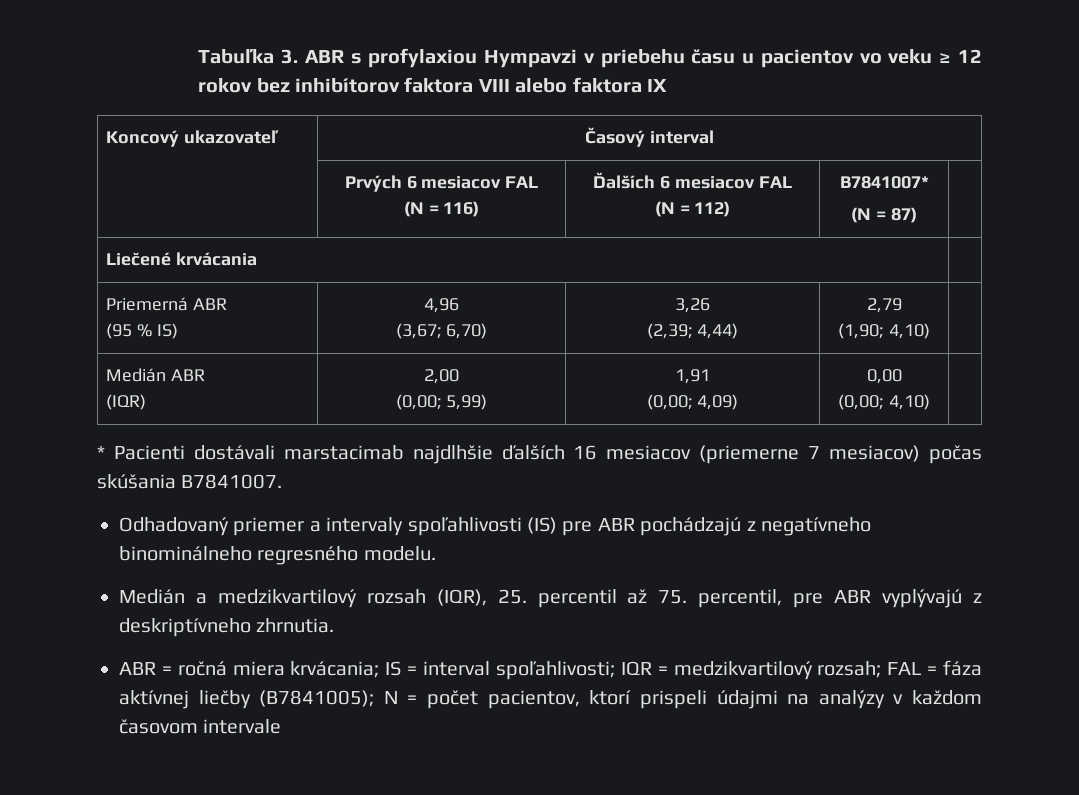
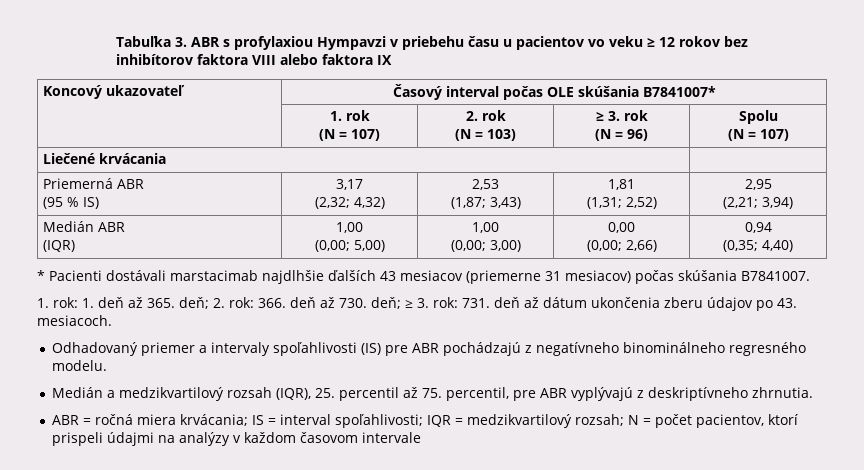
[344,175,539,192] [403,201,480,217] [593,172,792,189] [654,201,731,217] [839,176,929,189] [851,207,917,223] // | Prvých 6 mesiacov FAL // (N = 116) | Ďalších 6 mesiacov FAL // (N = 112) | B7841007* // (N = 87) | -> [502,86,716,100] [329,110,370,121] [319,129,380,141] [465,110,506,121] [455,129,516,141] [595,110,648,121] [595,129,648,141] [738,110,778,124] [727,129,789,141] počas OLE skúšania B7841007* // | 1. rok // (N = 107) | 2. rok // (N = 103) | ≥ 3. rok // (N = 96) | Spolu // (N = 107)
[424,298,459,313] [395,323,488,339] [675,298,710,313] [646,323,739,339] [866,298,902,313] [838,323,930,339] 4,96 // (3,67; 6,70) | 3,26 // (2,39; 4,44) | 2,79 // (1,90; 4,10) | -> [336,179,363,190] [314,197,385,209] [472,179,499,190] [450,197,521,209] [608,179,635,190] [586,197,657,209] [744,179,772,190] [723,197,793,209] 3,17 // (2,32; 4,32) | 2,53 // (1,87; 3,43) | 1,81 // (1,31; 2,52) | 2,95 // (2,21; 3,94)
[424,369,459,384] [395,394,488,410] [675,369,710,384] [646,394,739,410] 2,00 // (0,00; 5,99) | 1,91 // (0,00; 4,09) -> [336,222,363,233] [314,240,385,252] [472,222,499,233] [450,240,521,252] 1,00 // (0,00; 5,00) | 1,00 // (0,00; 3,00)
[888,394,930,410] 4,10) | -> [625,240,657,252] [744,222,772,233] [723,240,793,252] 2,66) | 0,94 // (0,35; 4,40)
[573,445,598,460] 16 -> [380,271,396,281] 43
[808,446,821,459] 7 -> [545,271,561,281] 31
(283, 481) none -> [37,297,797,311] [37,315,112,326] // 1. rok: 1. deň až 365. deň; 2. rok: 366. deň až 730. deň; ≥ 3. rok: 731. deň až dátum ukončenia zberu údajov po 43. mesiacoch.
[887,660,983,676] [119,690,375,709] FAL = fáza aktívnej liečby (B7841005); -> (624, 420) none

